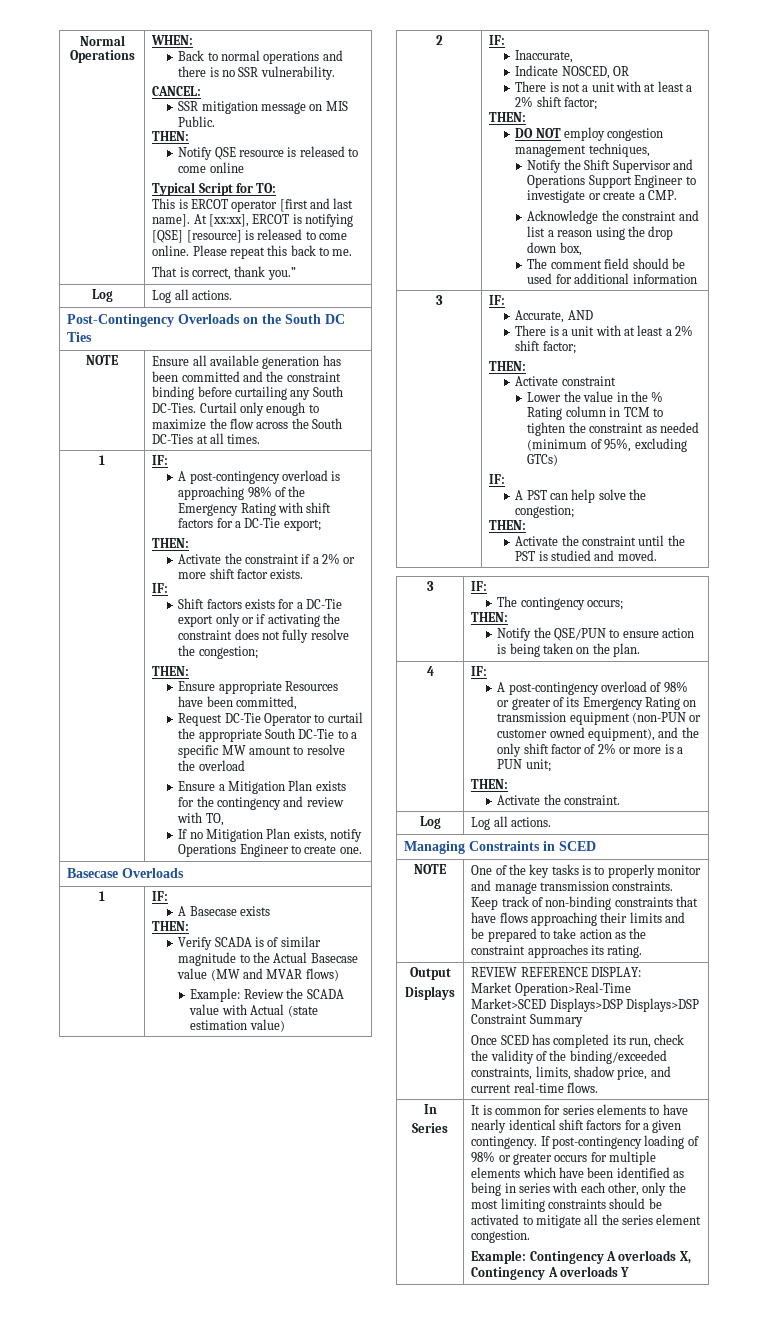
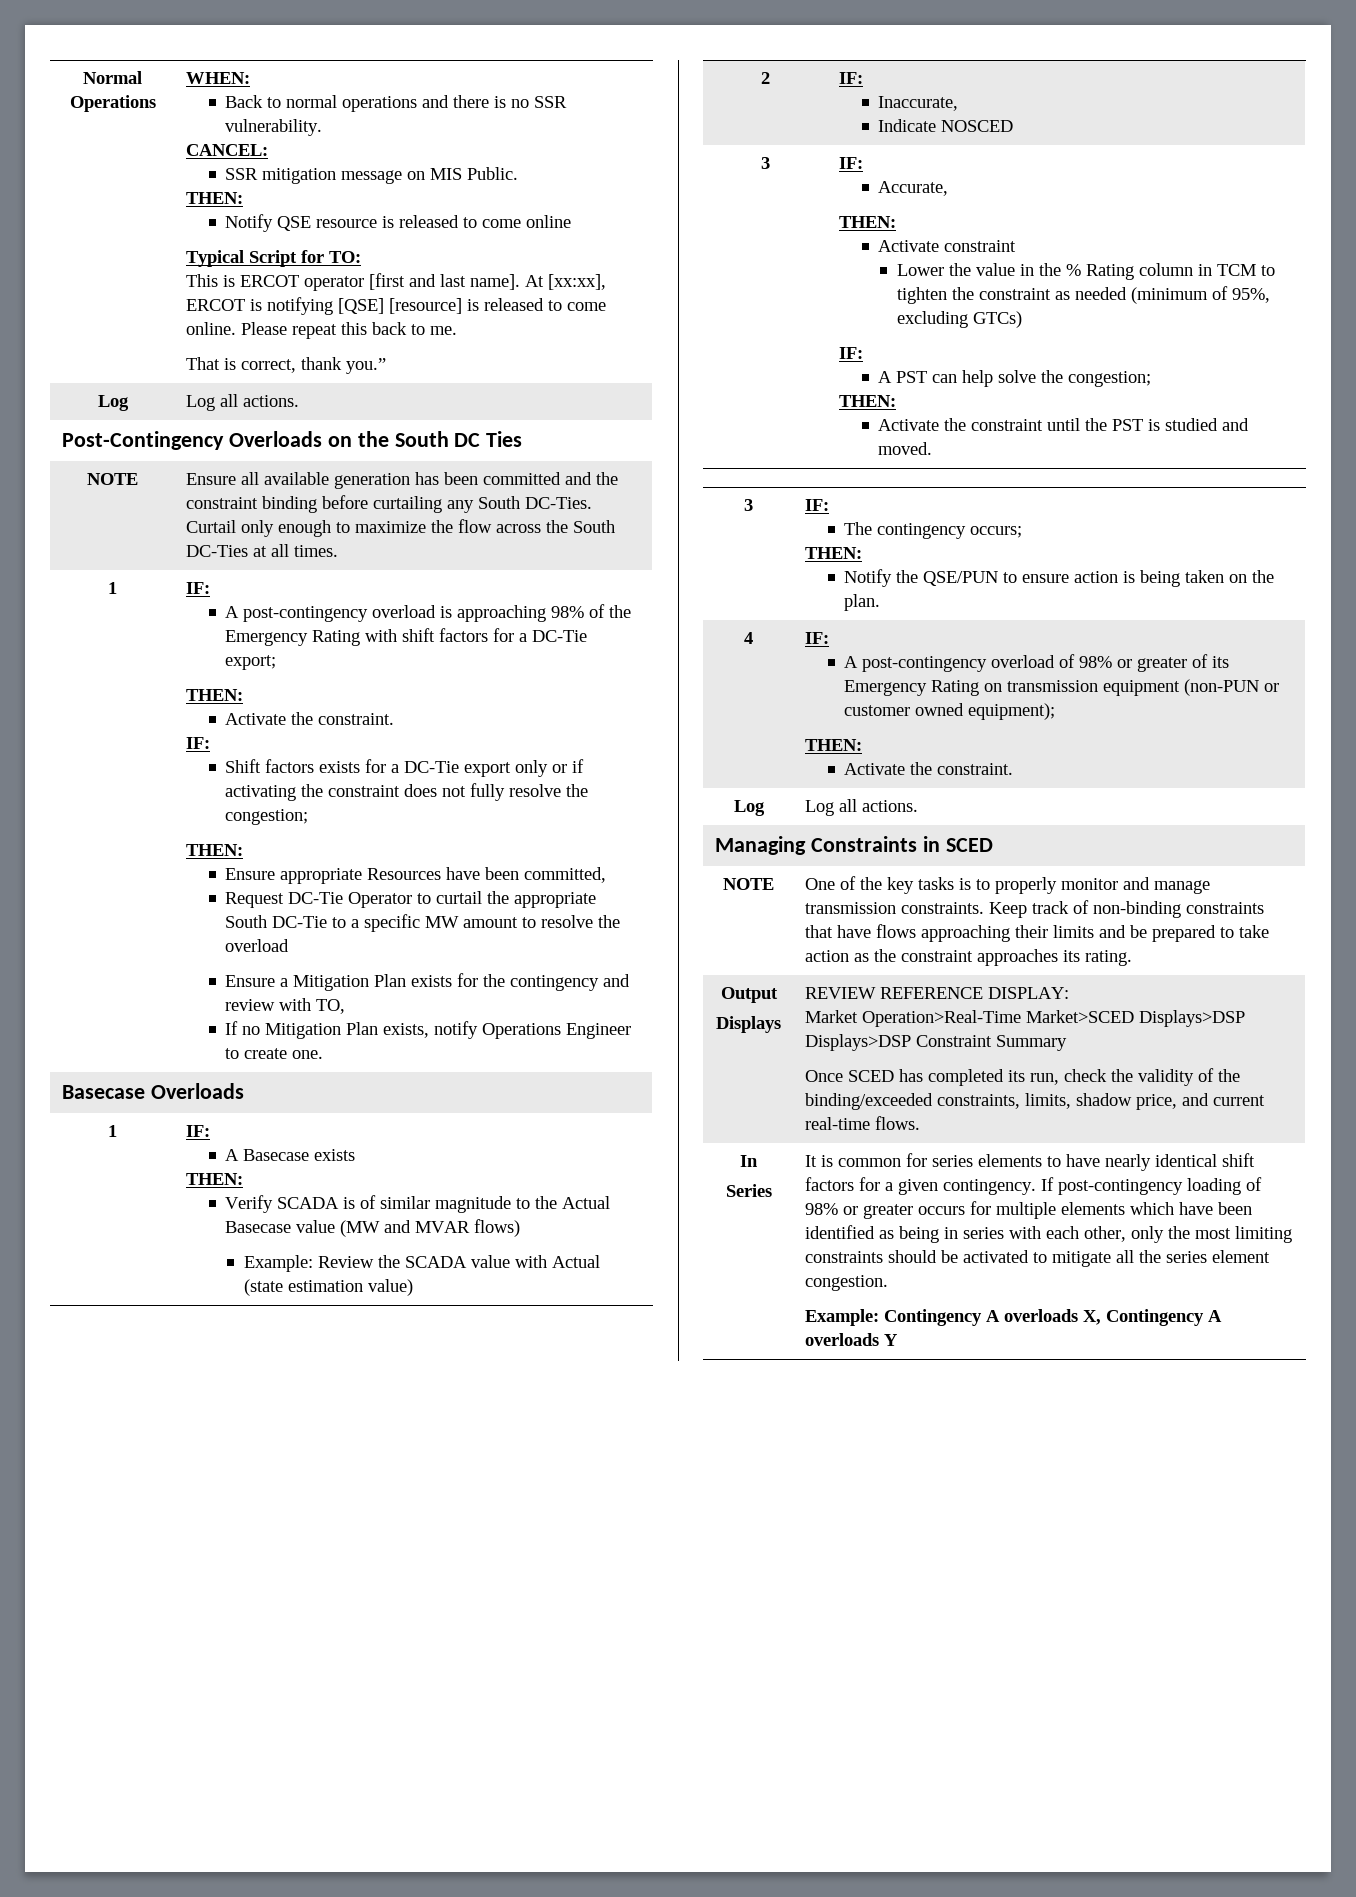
[244,553,356,564] [178,568,304,579] constraint if a 2% or more shift factor exists. -> [318,713,395,725] constraint.
[561,66,629,79] [515,81,693,92] [515,96,597,110] [489,112,527,122] [515,127,664,141] [515,143,650,157] [527,159,693,173] [527,175,696,188] [527,190,677,203] [527,210,699,224] [527,226,674,240] [527,242,582,256] [527,258,685,269] [527,273,697,284] [435,295,443,305] [489,295,506,305] [515,310,593,323] [515,325,694,336] [515,340,576,354] NOSCED, OR // There is not a unit with at least a 2% shift factor; // THEN: // DO NOT employ congestion management techniques, // Notify the Shift Supervisor and Operations Support Engineer to investigate or create a CMP. // Acknowledge the constraint and list a reason using the drop down box, // The comment field should be used for additional information // 3 | IF: // Accurate, AND // There is a unit with at least a 2% shift factor; -> [941,120,1014,132] [761,157,770,169] [839,157,864,169] [878,181,949,196] NOSCED // 3 | IF: // Accurate,
[587,727,699,741] [497,743,684,757] [497,759,551,772] equipment), and the only shift factor of 2% or more is a PUN unit; -> [968,703,1056,720] equipment);

